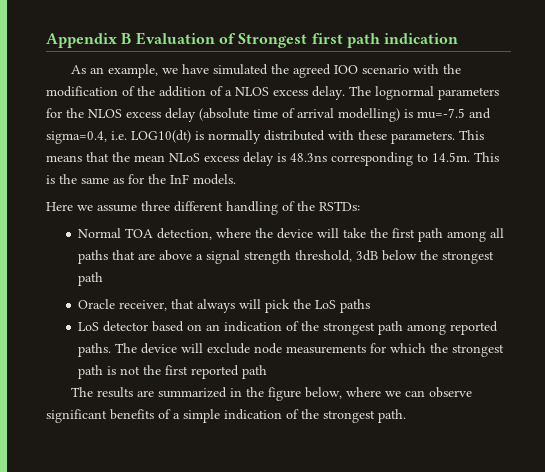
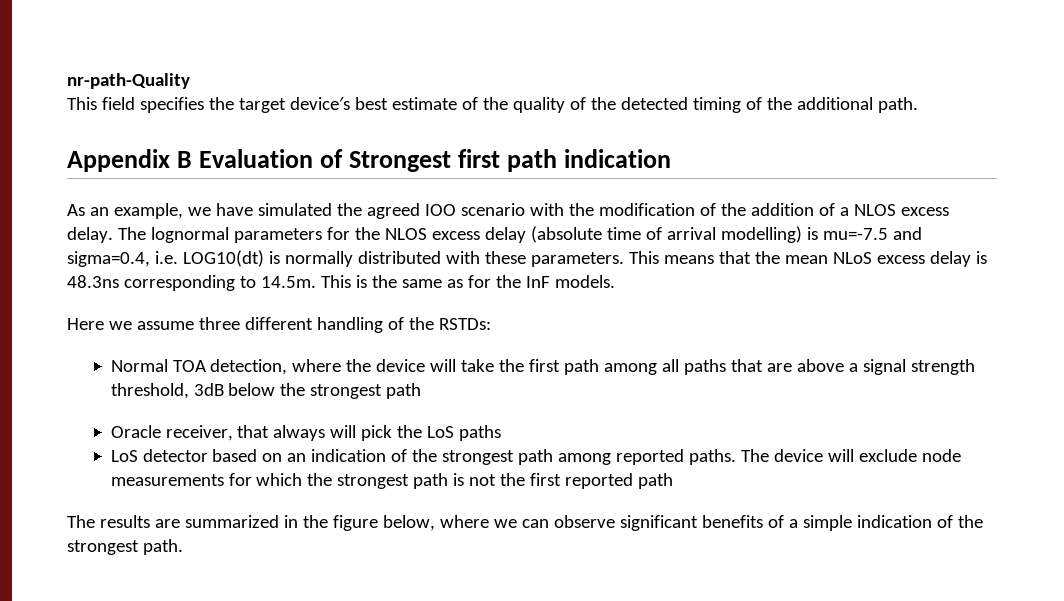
(46, 40) none -> [67,73,190,89] [67,97,918,113] nr-path-Quality // This field specifies the target device′s best estimate of the quality of the detected timing of the additional path. //

